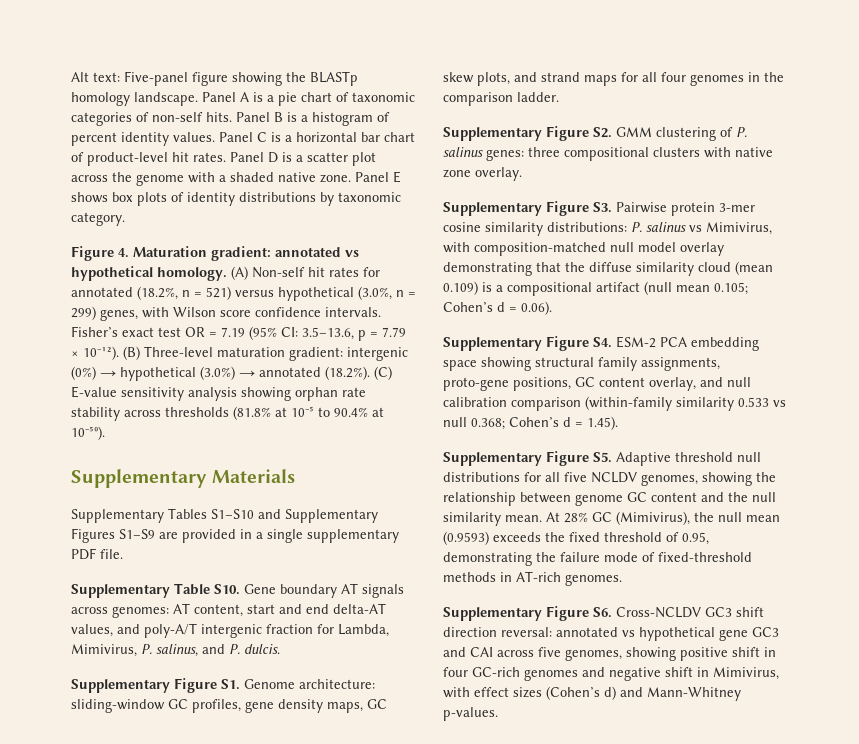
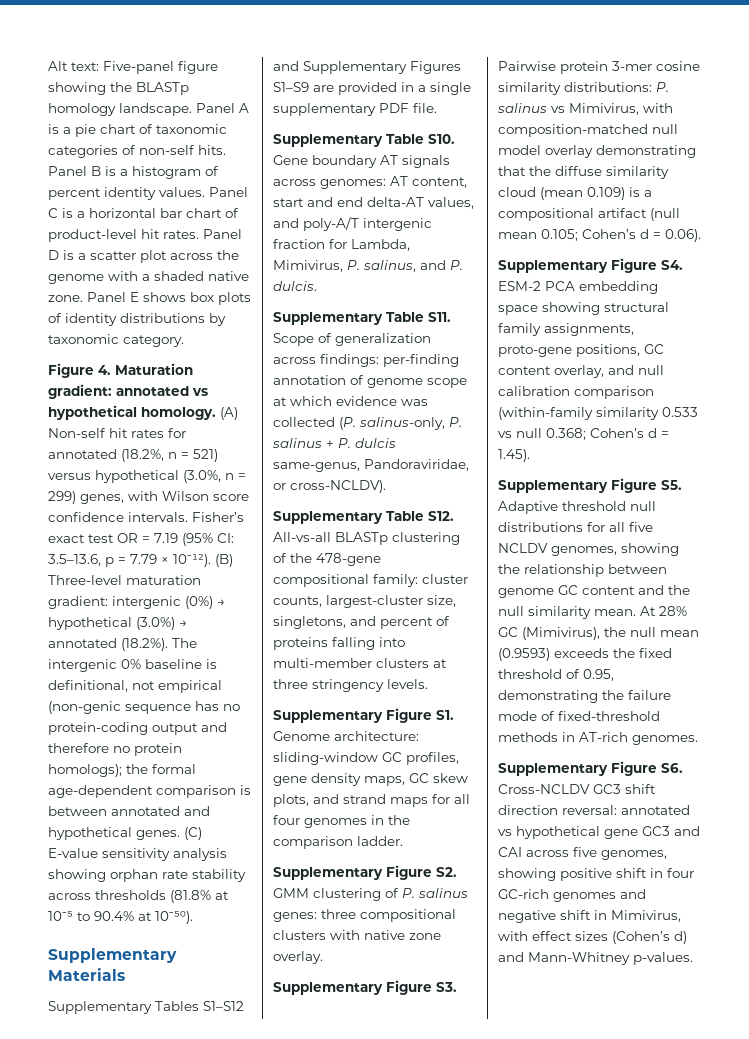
(370, 373) none -> [172,638,197,648] [48,659,217,672] [48,680,222,693] [48,701,240,714] [48,722,227,735] [48,743,182,756] [48,764,196,777] [48,785,251,798] [48,806,210,816] [48,827,180,840] The intergenic 0% baseline is definitional, not empirical (non-genic sequence has no protein-coding output and therefore no protein homologs); the formal age-dependent comparison is between annotated and hypothetical genes.
[211,509,254,519] S1–S10 -> [203,1001,244,1011] S1–S12
(280, 649) none -> [273,312,451,325] [273,333,431,346] [273,354,459,367] [273,375,467,388] [273,396,428,406] [273,417,462,430] [272,438,396,448] [273,459,469,472] [273,480,386,493] [273,511,454,524] [273,532,460,545] [273,553,381,566] [273,574,468,587] [273,595,456,608] [273,616,450,629] [273,637,405,650] [273,658,447,668] [273,679,428,692] // Supplementary Table S11. Scope of generalization across findings: per-finding annotation of genome scope at which evidence was collected (P. salinus-only, P. salinus + P. dulcis same-genus, Pandoraviridae, or cross-NCLDV). // Supplementary Table S12. All-vs-all BLASTp clustering of the 478-gene compositional family: cluster counts, largest-cluster size, singletons, and percent of proteins falling into multi-member clusters at three stringency levels.

